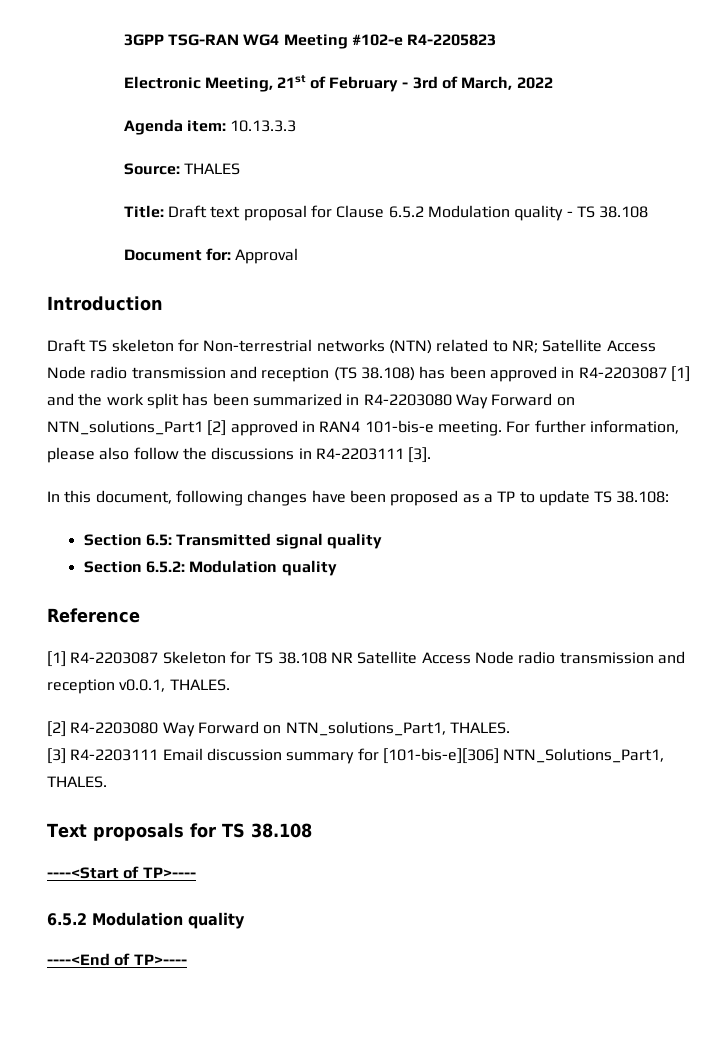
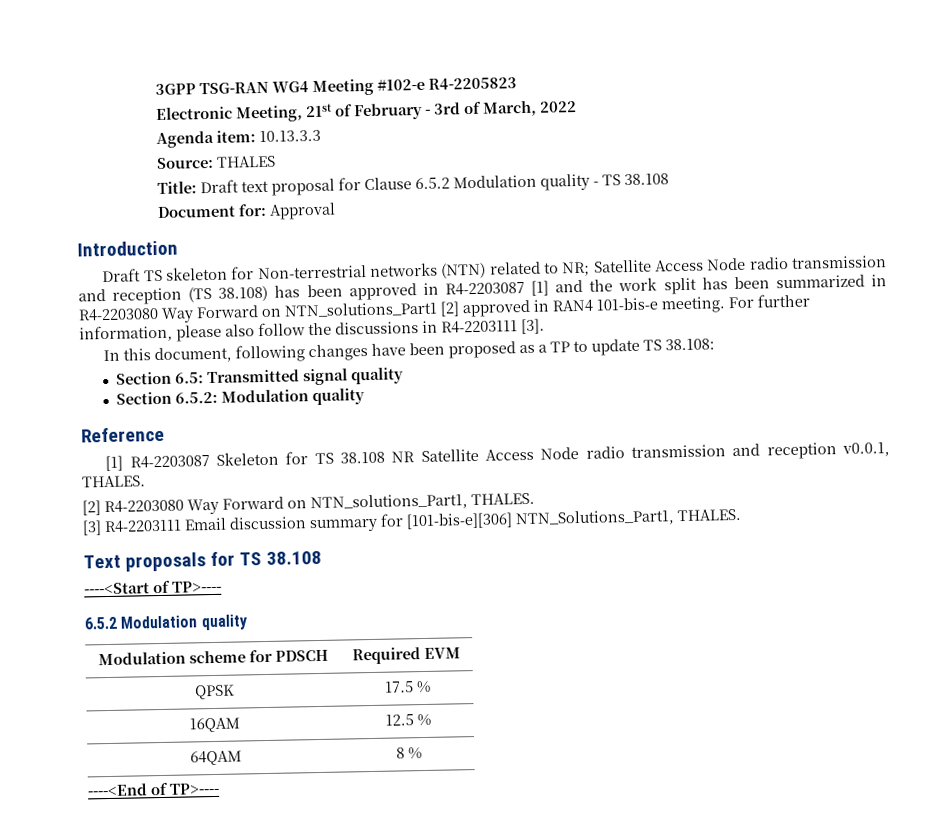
(245, 920) none -> [98,649,329,666] [352,647,461,665] [194,684,235,700] [383,680,431,694] [189,717,240,733] [384,713,431,727] [189,750,242,766] [395,747,422,760] // Modulation scheme for PDSCH | Required EVM // QPSK | 17.5 % // 16QAM | 12.5 % // 64QAM | 8 %

